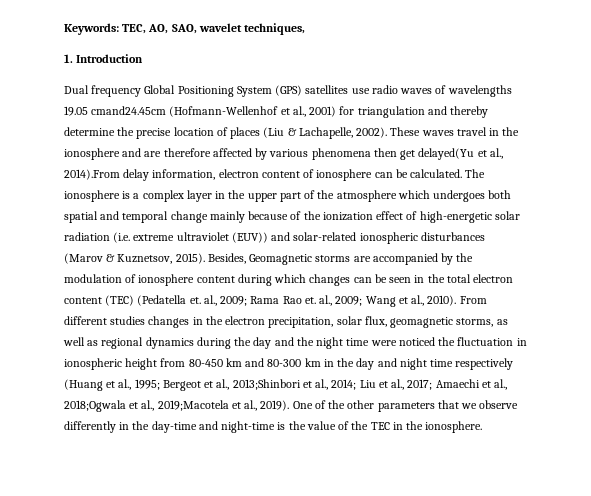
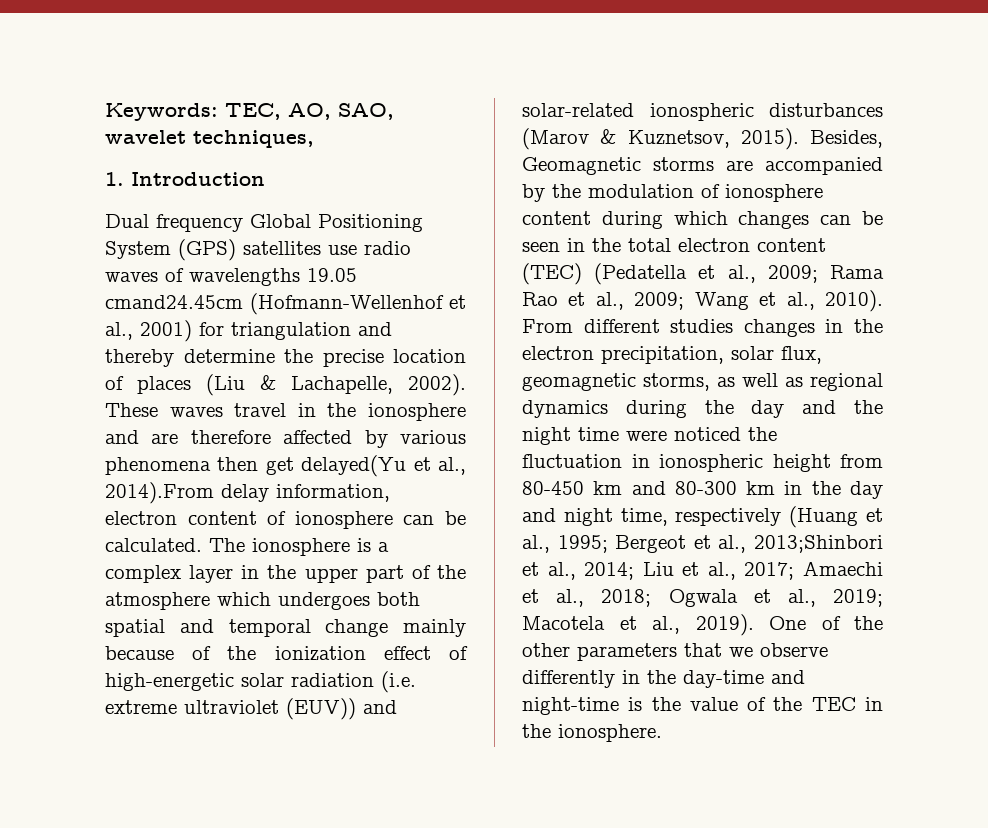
[189,297,201,304] et. -> [698,265,716,279] et
[304,297,316,304] et. -> [568,292,586,306] et
[430,359,454,367] time -> [620,508,668,526] time,
[64,400,229,412] 2018;Ogwala et al., 2019;Macotela -> [601,589,883,607] [522,616,605,630] 2018; Ogwala et al., 2019; Macotela

